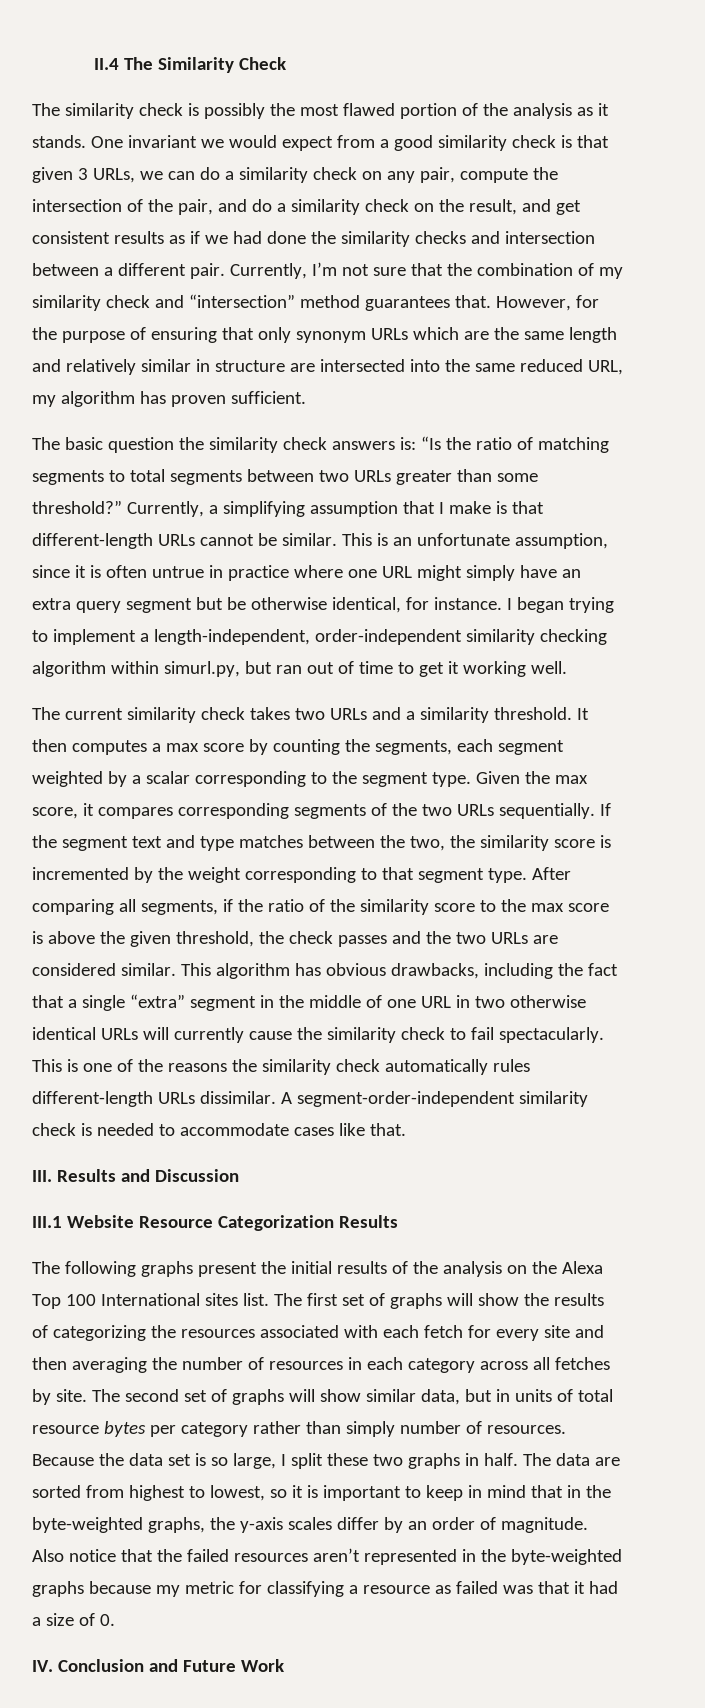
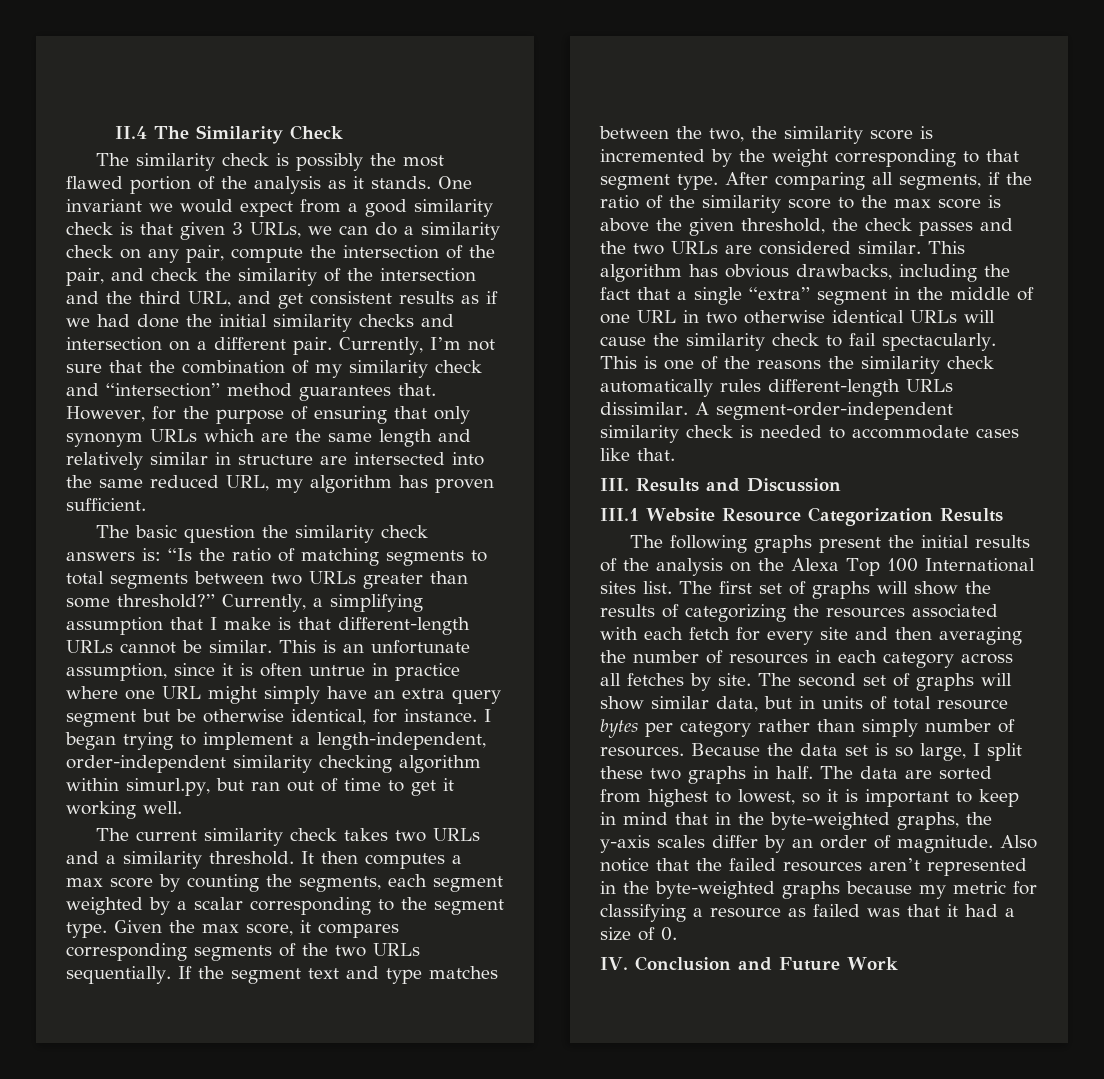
[251,199,517,215] do a similarity check on the result, -> [150,268,476,286] [66,291,231,307] check the similarity of the intersection and the third URL,
(336, 237) none -> [219,314,267,327] initial
[32,263,99,276] between -> [169,341,190,351] on
[173,1027,244,1043] currently -> (995, 316) none

